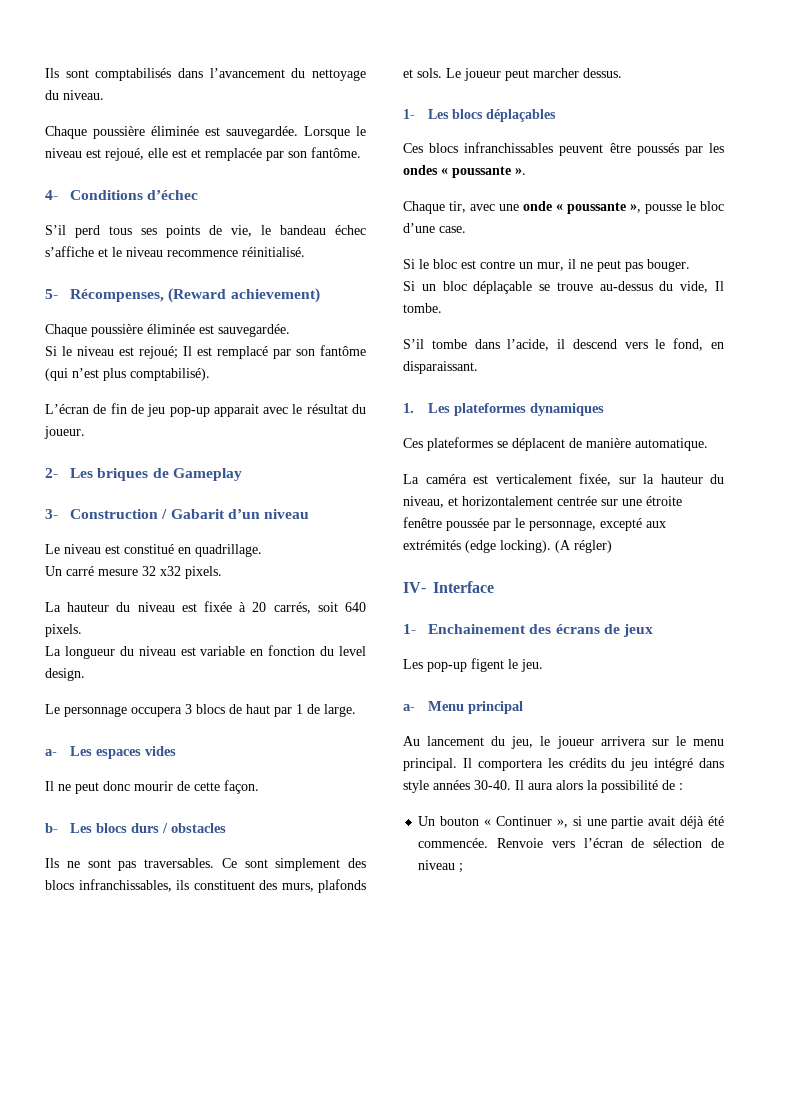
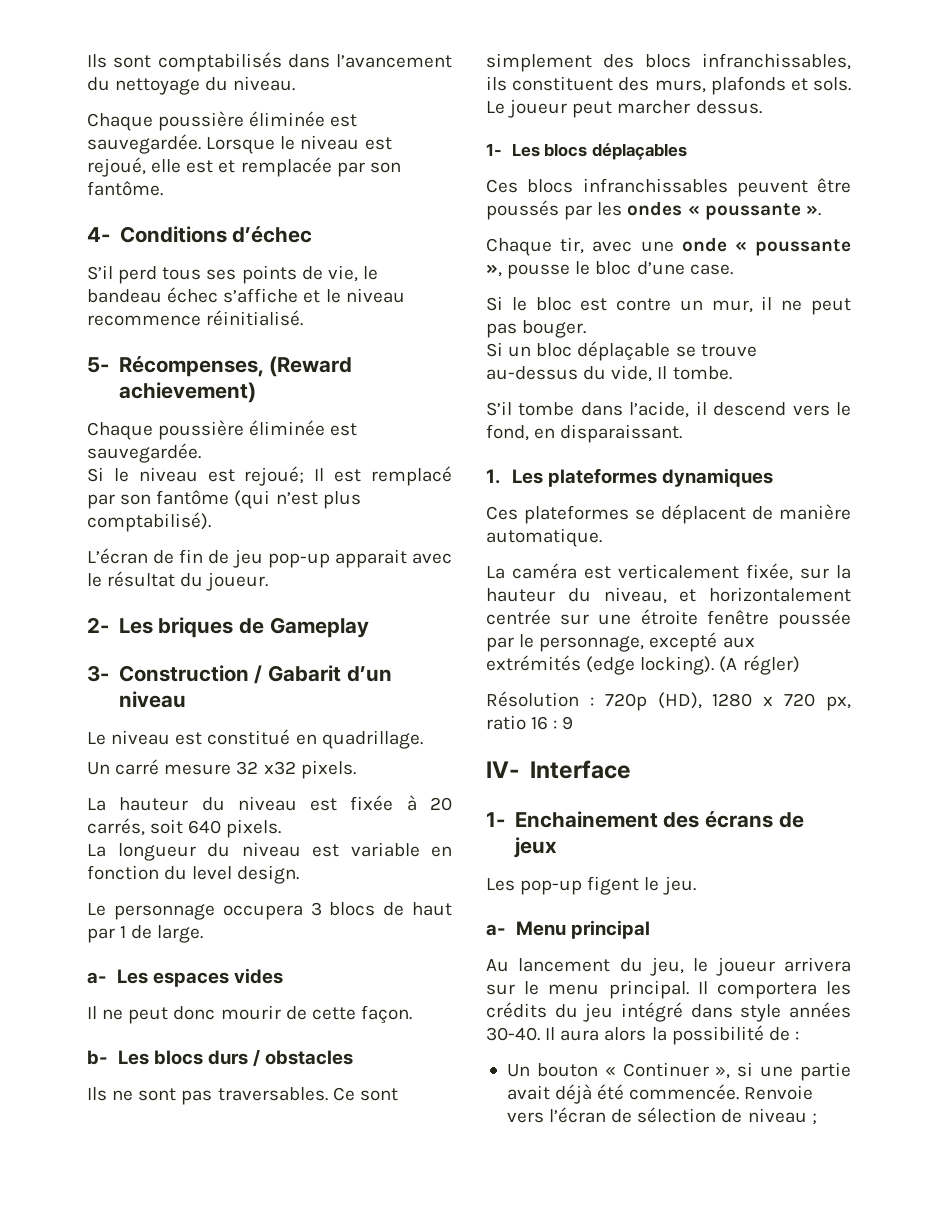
(612, 546) none -> [486,691,851,711] [486,715,574,730] // Résolution : 720p (HD), 1280 x 720 px, ratio 16 : 9

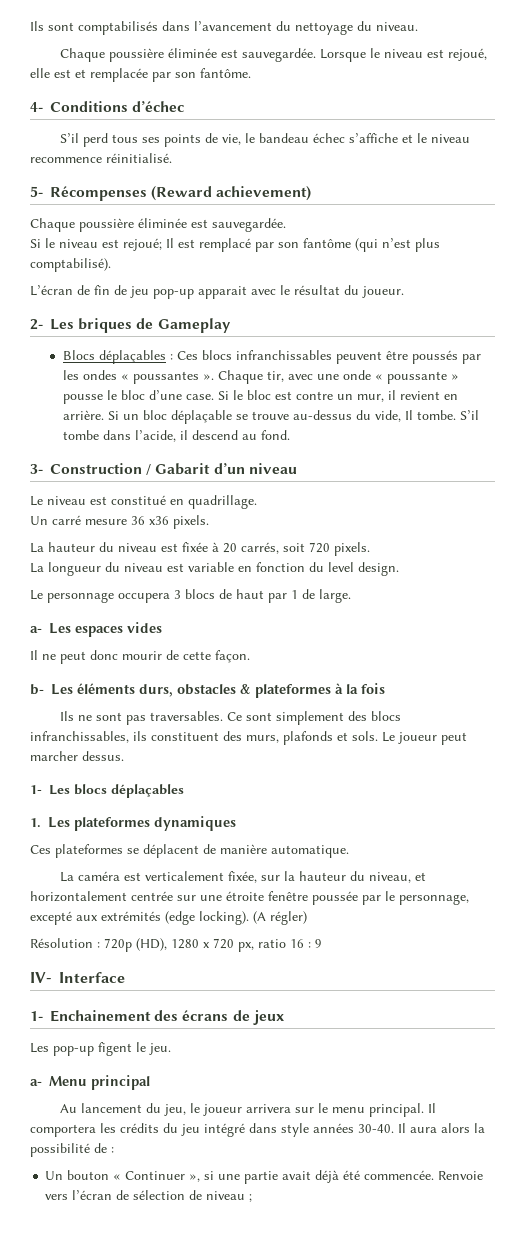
[118,356,264,377] Récompenses, -> [50,186,147,201] Récompenses
(369, 627) none -> [62,350,481,364] [62,370,459,384] [62,390,458,404] [62,410,479,424] [62,430,290,442] // Blocs déplaçables : Ces blocs infranchissables peuvent être poussés par les ondes « poussantes ». Chaque tir, avec une onde « poussante » pousse le bloc d’une case. Si le bloc est contre un mur, il revient en arrière. Si un bloc déplaçable se trouve au-dessus du vide, Il tombe. S’il tombe dans l’acide, il descend au fond.
[236,761,296,775] 32 x32 -> [131,516,169,525] 36 x36
[188,820,222,834] 640 -> [309,542,330,553] 720
[153,1049,354,1067] blocs durs / obstacles -> [77,683,385,698] éléments durs, obstacles & plateformes à la fois
[486,178,851,197] [486,200,821,220] [486,237,851,256] [486,261,733,279] [486,296,851,315] [486,320,587,338] [486,341,757,361] [486,365,732,382] [486,401,851,418] [486,424,683,443] // Ces blocs infranchissables peuvent être poussés par les ondes « poussante ». // Chaque tir, avec une onde « poussante », pousse le bloc d’une case. // Si le bloc est contre un mur, il ne peut pas bouger. // Si un bloc déplaçable se trouve au-dessus du vide, Il tombe. // S’il tombe dans l’acide, il descend vers le fond, en disparaissant. -> (184, 791) none

